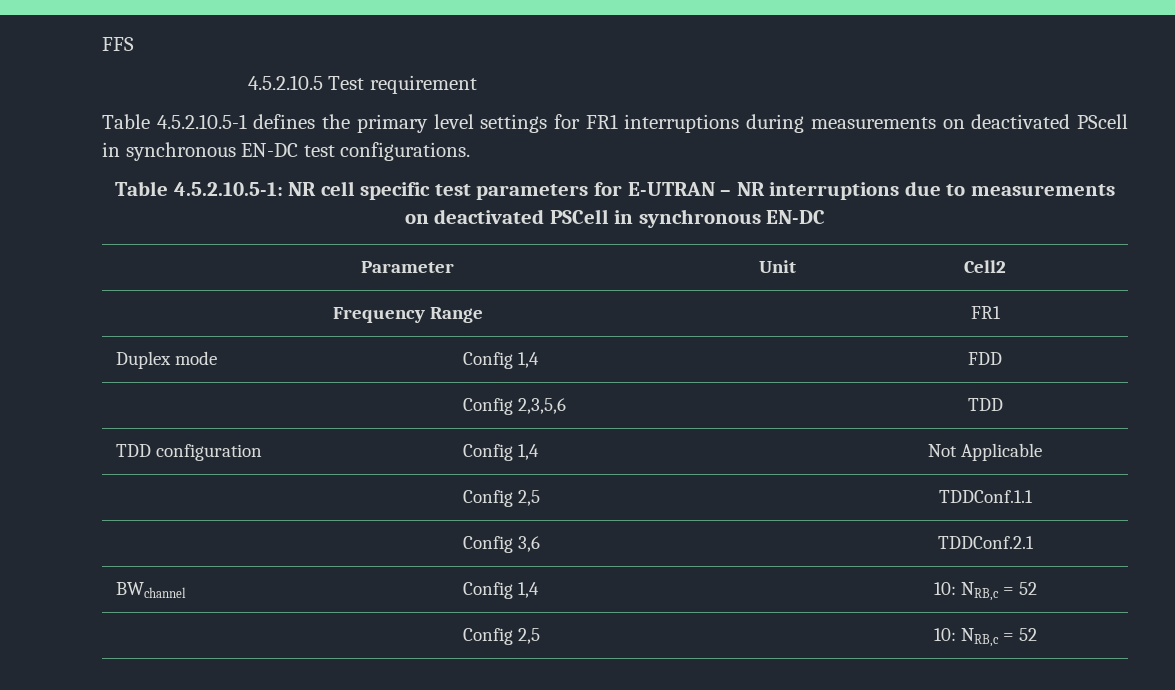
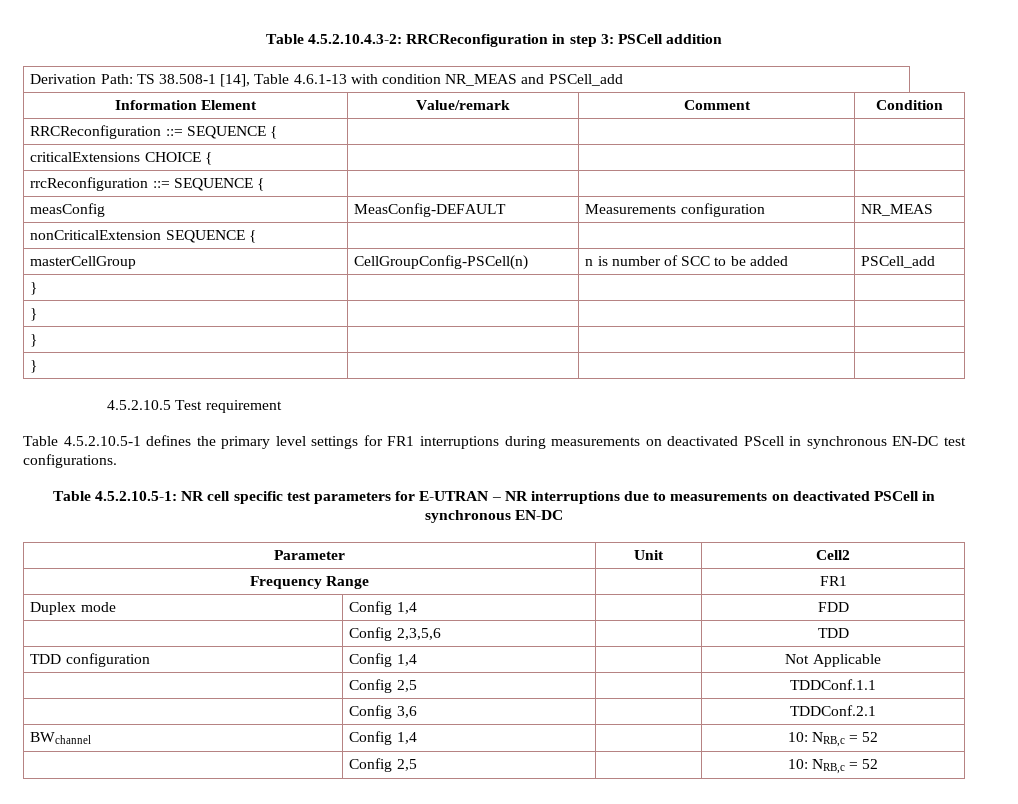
[102,37,134,51] FFS -> [265,34,723,47] [30,74,623,87] [114,100,258,110] [416,100,510,110] [683,100,751,110] [876,100,943,110] [30,125,278,139] [30,152,212,165] [30,177,265,191] [30,203,106,217] [354,203,507,217] [585,203,765,217] [861,204,934,216] [30,230,256,243] [30,256,137,269] [354,255,529,270] [585,255,788,266] [861,256,936,268] [30,282,38,295] [30,308,38,321] [30,334,38,347] [30,360,38,373] Table 4.5.2.10.4.3-2: RRCReconfiguration in step 3: PSCell addition // Derivation Path: TS 38.508-1 [14], Table 4.6.1-13 with condition NR_MEAS and PSCell_add // Information Element | Value/remark | Comment | Condition // RRCReconfiguration ::= SEQUENCE { | | | // criticalExtensions CHOICE { | | | // rrcReconfiguration ::= SEQUENCE { | | | // measConfig | MeasConfig-DEFAULT | Measurements configuration | NR_MEAS // nonCriticalExtension SEQUENCE { | | | // masterCellGroup | CellGroupConfig-PSCell(n) | n is number of SCC to be added | PSCell_add // } | | | // } | | | // } | | | // } | | |

